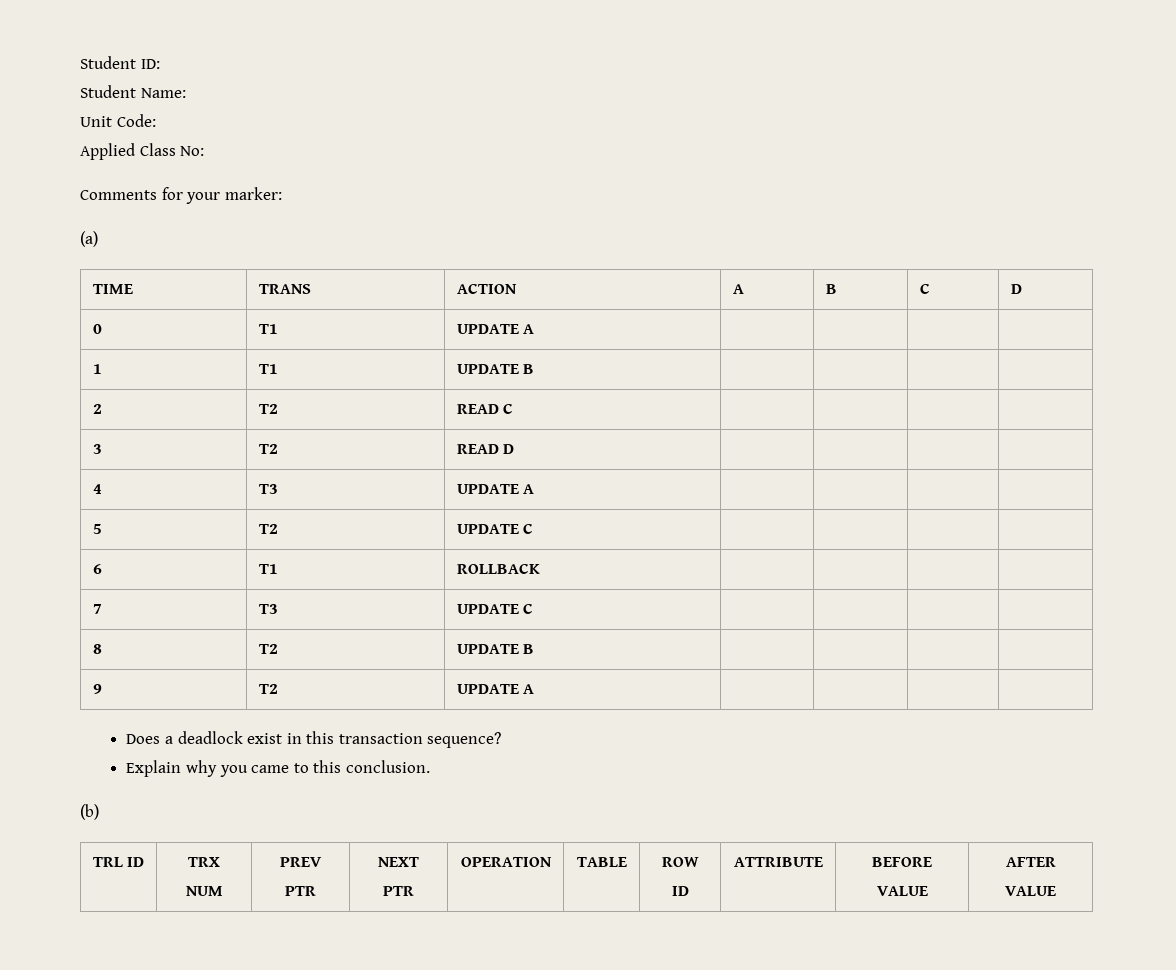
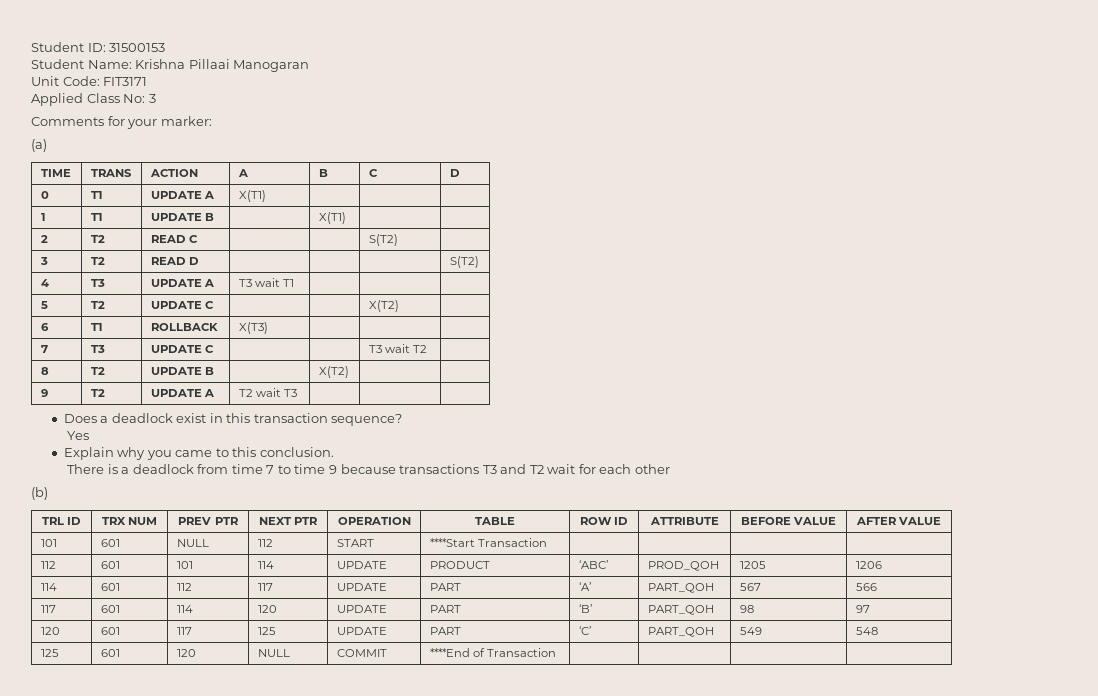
(160, 64) none -> [109,43,166,52] 31500153
(186, 93) none -> [135,59,310,72] Krishna Pillaai Manogaran
(156, 120) none -> [103,77,148,86] FIT3171
(205, 151) none -> [148,94,156,103] 3
(535, 329) none -> [238,190,266,202] X(T1)
(535, 369) none -> [318,212,346,224] X(T1)
(514, 408) none -> [368,234,398,246] S(T2)
(515, 449) none -> [449,256,479,268] S(T2)
(535, 489) none -> [238,278,294,287] T3 wait T1
(534, 528) none -> [368,300,399,312] X(T2)
(540, 568) none -> [238,322,268,334] X(T3)
(534, 608) none -> [368,344,427,353] T3 wait T2
(535, 649) none -> [318,366,349,378] X(T2)
(535, 689) none -> [238,388,297,397] T2 wait T3
(502, 740) none -> [67,431,90,440] // Yes
(430, 766) none -> [67,464,670,474] // There is a deadlock from time 7 to time 9 because transactions T3 and T2 wait for each other
(1056, 891) none -> [40,539,57,547] [100,539,120,547] [176,539,209,547] [257,539,273,547] [336,539,374,547] [429,538,547,547] [40,561,56,569] [100,561,120,569] [176,561,193,569] [257,561,274,569] [336,561,387,569] [429,561,490,569] [578,560,608,569] [647,561,719,571] [739,561,766,569] [855,561,882,569] [40,583,57,591] [100,583,120,591] [176,583,192,591] [257,583,273,591] [336,583,387,591] [429,583,461,591] [578,582,591,591] [647,583,714,593] [739,583,761,591] [855,583,877,591] [40,605,56,613] [100,605,120,613] [176,605,193,613] [257,605,277,613] [336,605,387,613] [429,605,461,613] [578,604,592,613] [647,605,714,615] [739,605,754,613] [855,605,870,613] [40,627,60,635] [100,627,120,635] [176,627,192,635] [257,627,276,635] [336,627,387,635] [429,627,461,635] [578,626,591,635] [647,627,714,637] [739,627,762,635] [855,627,878,635] [40,649,59,657] [100,649,120,657] [176,649,196,657] [257,649,290,657] [336,649,387,657] [429,648,556,657] // 101 | 601 | NULL | 112 | START | ****Start Transaction | | | | // 112 | 601 | 101 | 114 | UPDATE | PRODUCT | ‘ABC’ | PROD_QOH | 1205 | 1206 // 114 | 601 | 112 | 117 | UPDATE | PART | ‘A’ | PART_QOH | 567 | 566 // 117 | 601 | 114 | 120 | UPDATE | PART | ‘B’ | PART_QOH | 98 | 97 // 120 | 601 | 117 | 125 | UPDATE | PART | ‘C’ | PART_QOH | 549 | 548 // 125 | 601 | 120 | NULL | COMMIT | ****End of Transaction | | | |

